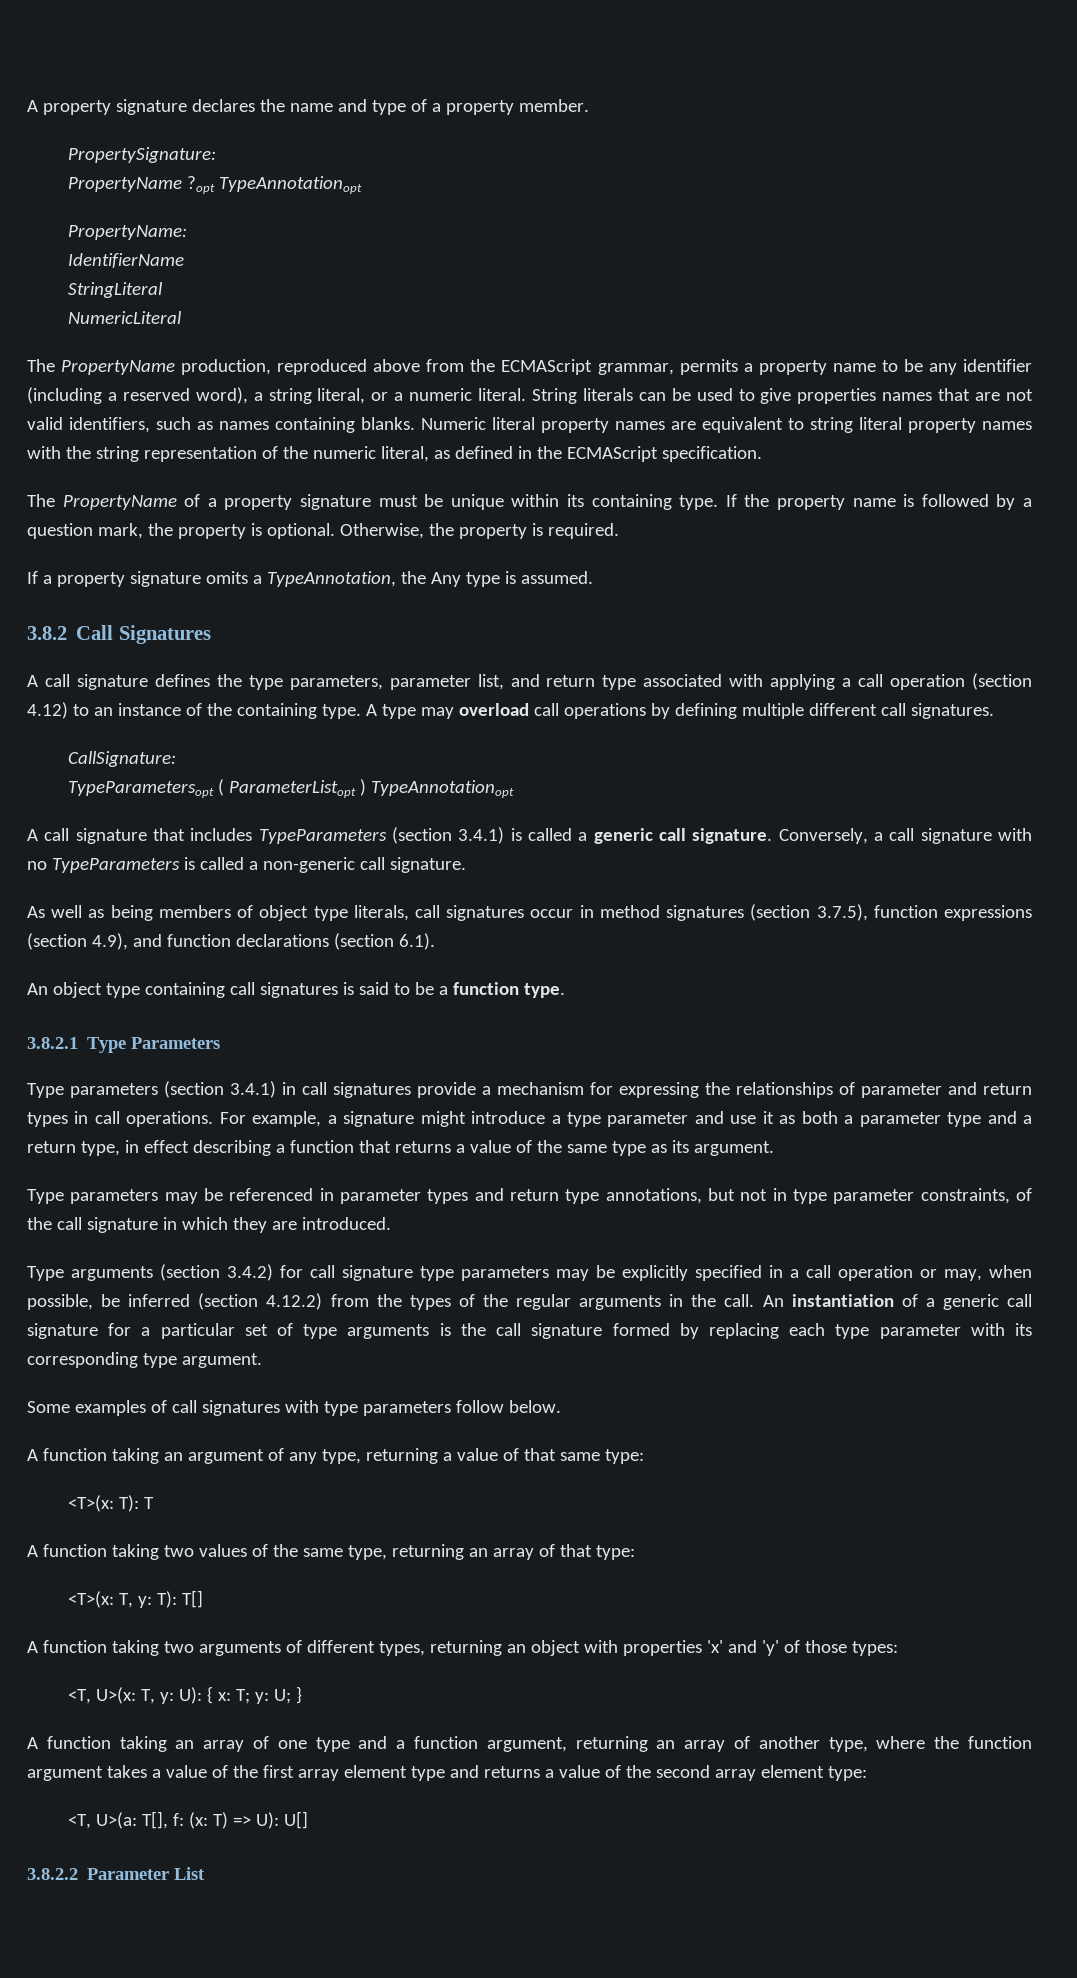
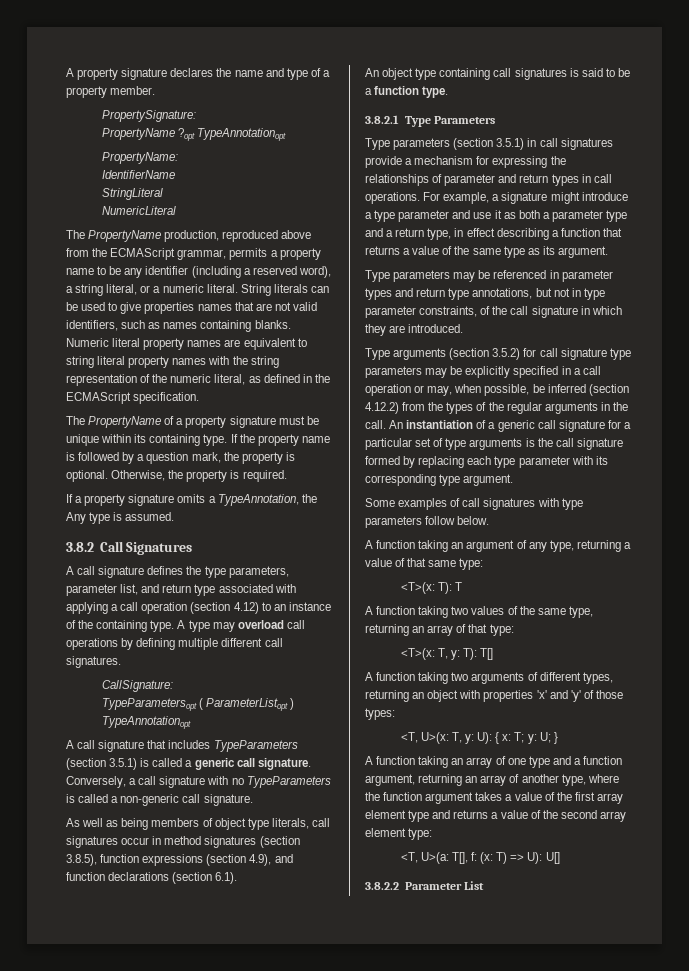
[458,827,505,844] 3.4.1) -> [109,758,138,770] 3.5.1)
[816,904,868,921] 3.7.5), -> [66,854,97,866] 3.8.5),
[230,1081,276,1098] 3.4.1) -> [496,138,525,150] 3.5.1)
[227,1264,273,1281] 3.4.2) -> [492,348,521,360] 3.5.2)

